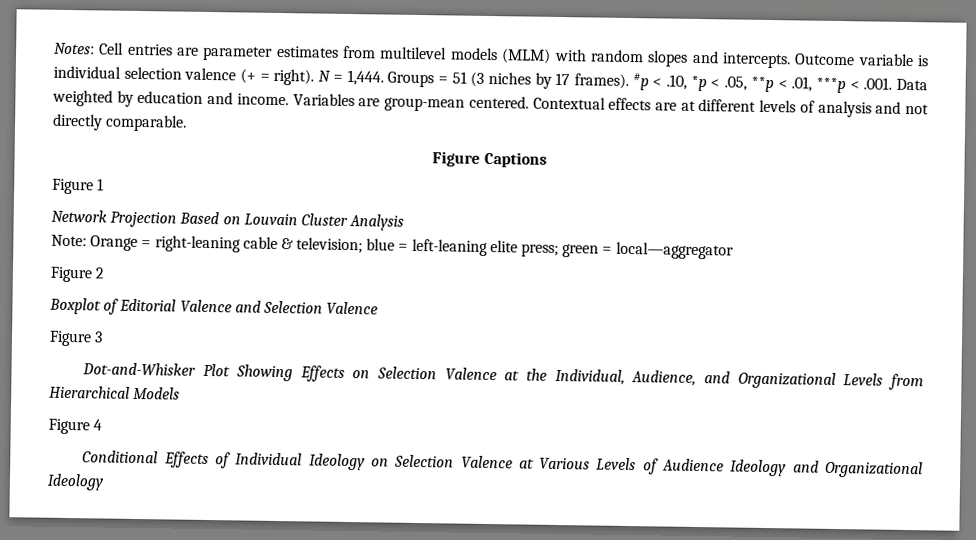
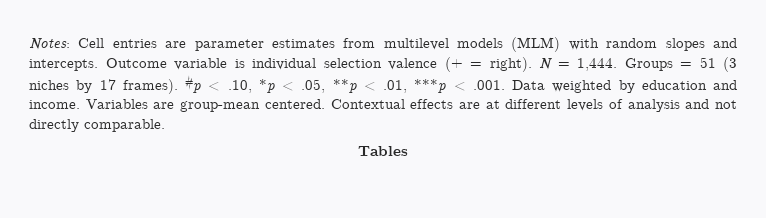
[432,151,547,168] [52,178,105,195] [51,209,405,231] [51,234,734,260] [50,266,105,283] [49,297,379,315] [49,330,104,347] [82,362,925,391] [49,385,181,400] [48,418,103,435] [82,450,924,479] [47,473,104,491] Figure Captions // Figure 1 // Network Projection Based on Louvain Cluster Analysis // Note: Orange = right-leaning cable & television; blue = left-leaning elite press; green = local—aggregator // Figure 2 // Boxplot of Editorial Valence and Selection Valence // Figure 3 // Dot-and-Whisker Plot Showing Effects on Selection Valence at the Individual, Audience, and Organizational Levels from Hierarchical Models // Figure 4 // Conditional Effects of Individual Ideology on Selection Valence at Various Levels of Audience Ideology and Organizational Ideology -> [358,146,408,156] Tables

